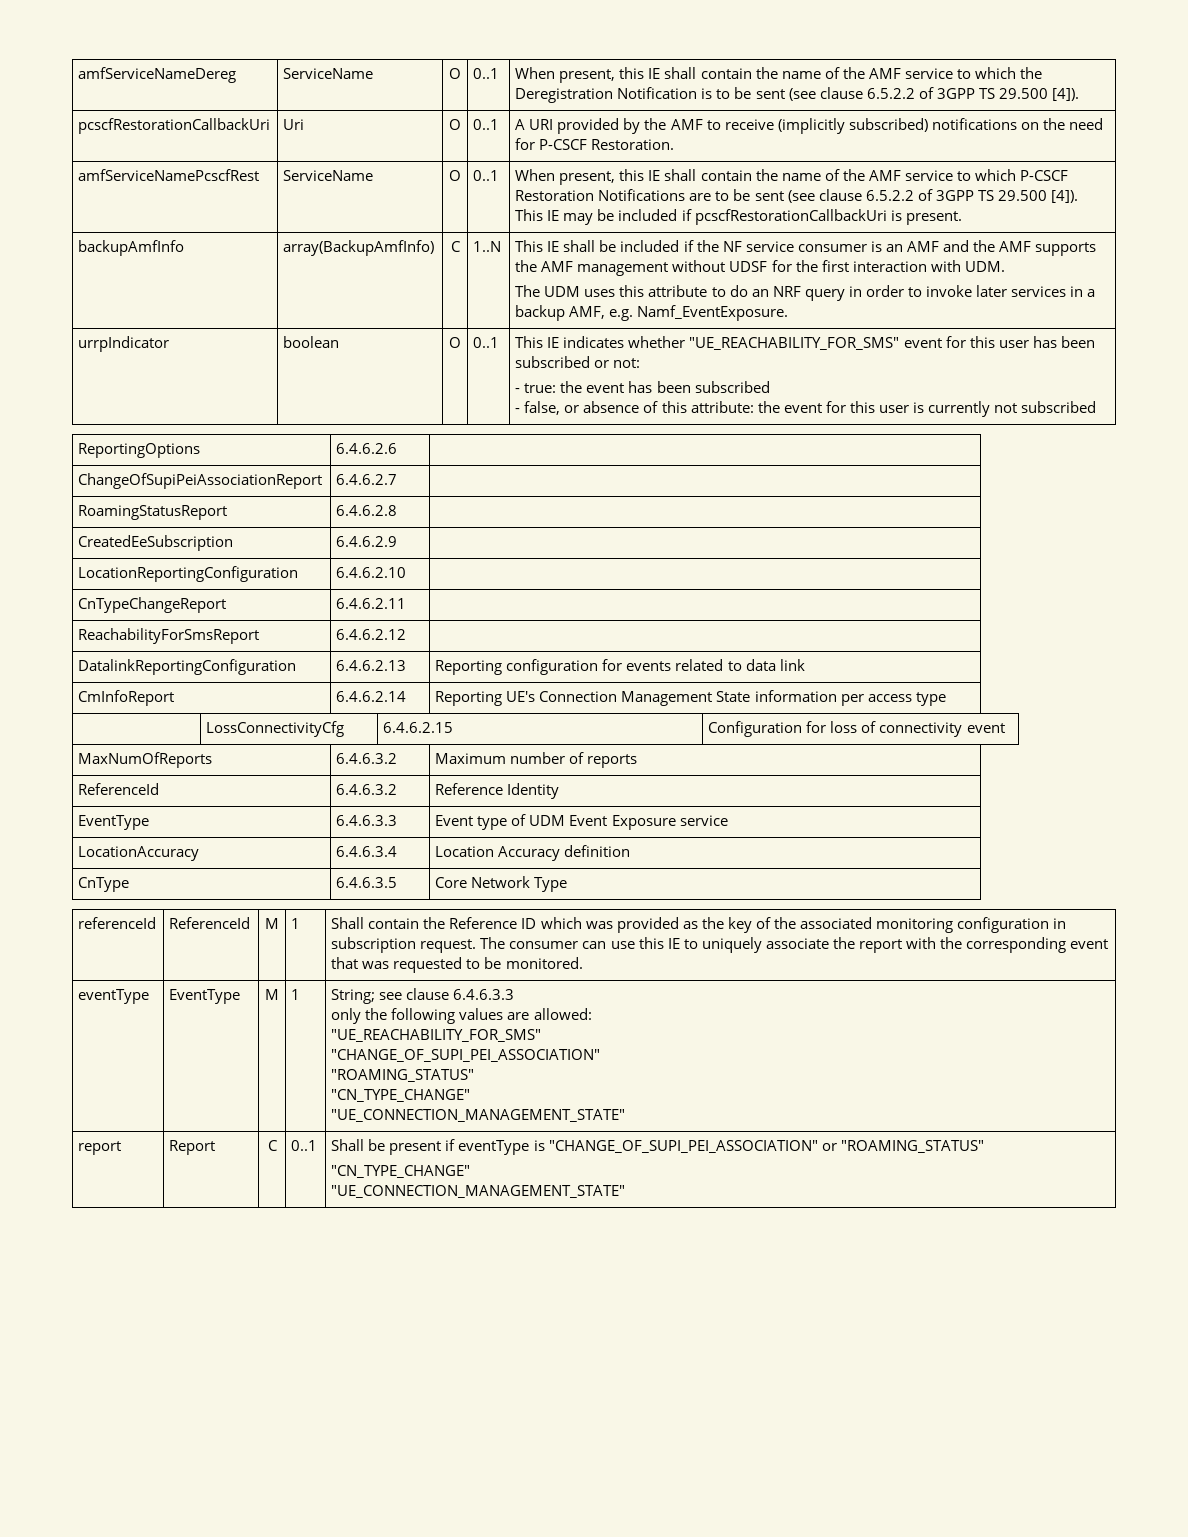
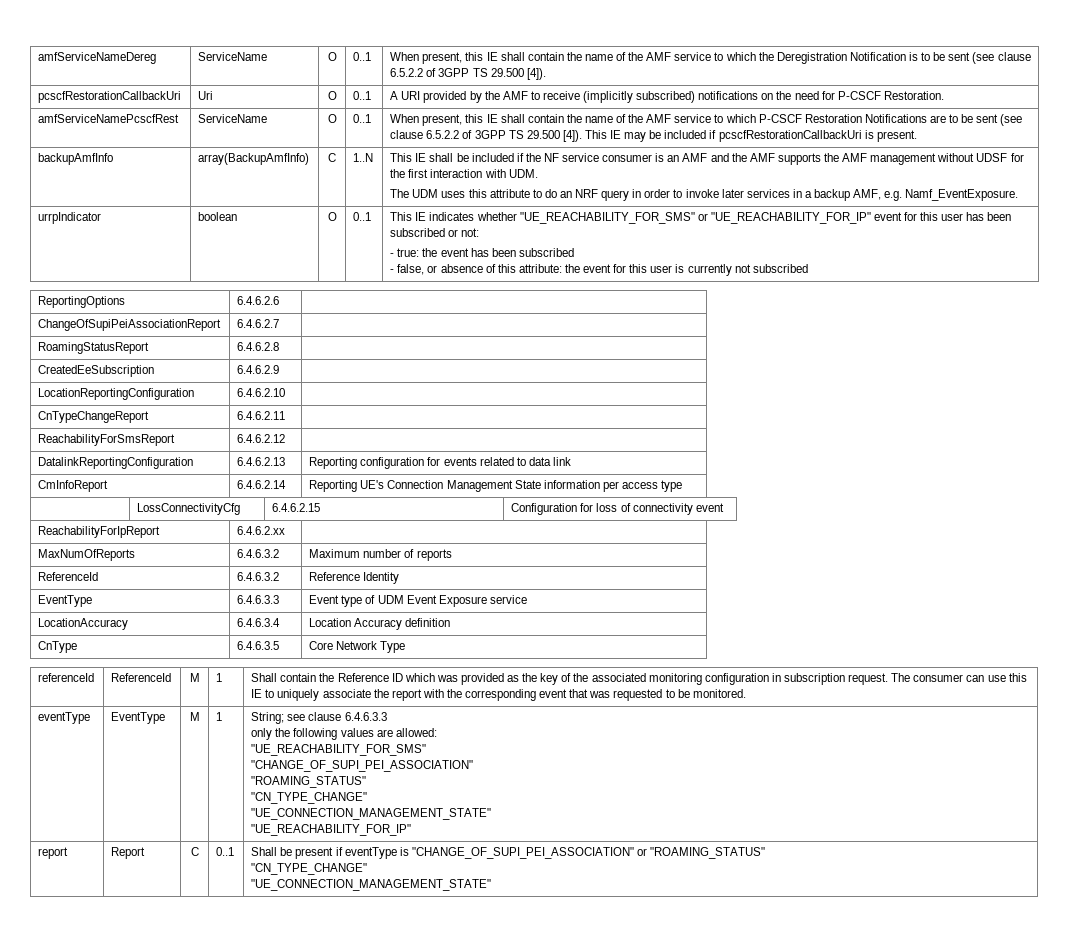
(900, 343) none -> [697,212,871,224] or "UE_REACHABILITY_FOR_IP"
(1005, 728) none -> [38,526,161,538] [237,526,286,535] // ReachabilityForIpReport | 6.4.6.2.xx |
(626, 1115) none -> [251,824,412,836] // "UE_REACHABILITY_FOR_IP"

